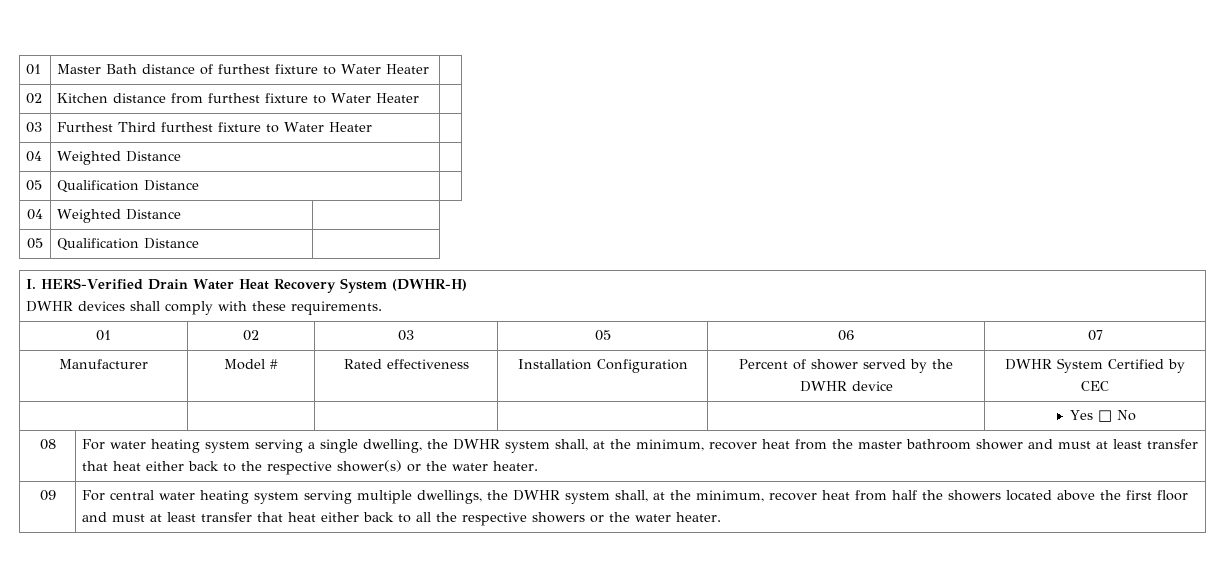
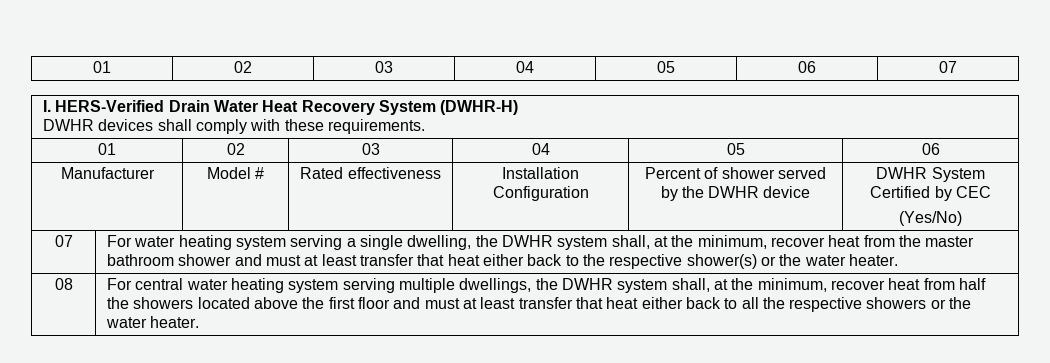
[26,64,42,75] [57,64,430,75] [26,93,43,104] [57,93,420,104] [26,122,43,133] [57,122,373,133] [26,151,43,162] [57,151,182,165] [26,180,43,191] [57,180,200,193] [27,209,43,220] [57,209,182,223] [27,238,43,249] [57,238,200,251] 01 | Master Bath distance of furthest fixture to Water Heater | // 02 | Kitchen distance from furthest fixture to Water Heater | // 03 | Furthest Third furthest fixture to Water Heater | // 04 | Weighted Distance | // 05 | Qualification Distance | // 04 | Weighted Distance | // 05 | Qualification Distance | -> [93,61,111,73] [234,61,252,73] [375,61,393,73] [516,61,534,73] [657,61,675,73] [798,61,816,73] [939,61,957,73] 01 | 02 | 03 | 04 | 05 | 06 | 07
[594,330,611,341] [838,330,854,341] [1087,330,1103,341] | 05 | 06 | 07 -> [531,143,550,155] [726,143,745,155] [921,143,940,155] | 04 | 05 | 06
[1069,410,1136,422] [39,439,56,450] // | | | | | Yes □ No // 08 -> [898,211,962,226] [54,235,73,247] // (Yes/No) // 07
[39,490,56,501] 09 -> [54,278,73,290] 08

